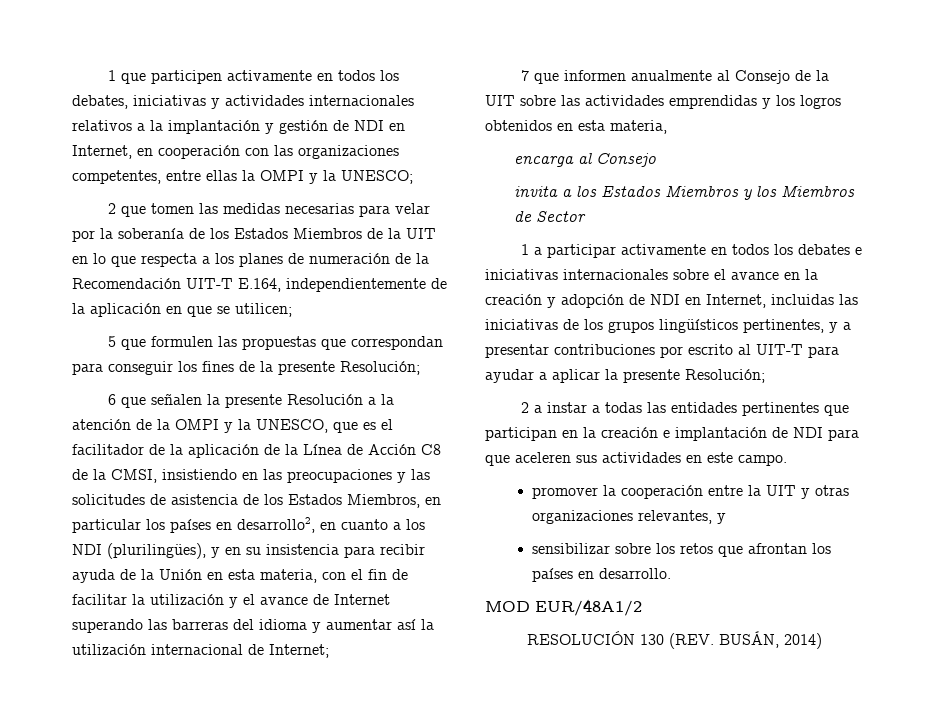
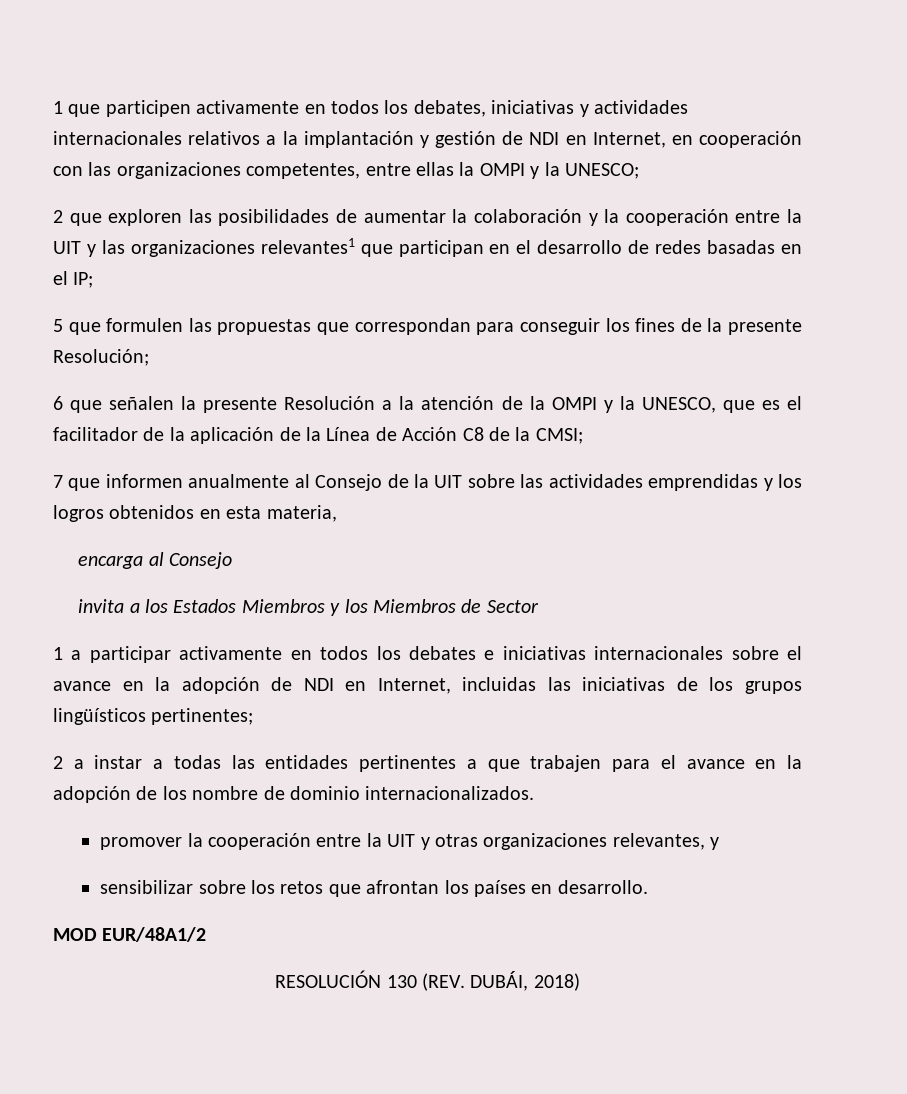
[150,203,430,217] [72,228,436,242] [72,253,429,267] [72,278,447,292] [72,303,292,317] tomen las medidas necesarias para velar por la soberanía de los Estados Miembros de la UIT en lo que respecta a los planes de numeración de la Recomendación UIT-T E.164, independientemente de la aplicación en que se utilicen; -> [108,209,802,226] [53,238,802,257] [53,271,94,288] exploren las posibilidades de aumentar la colaboración y la cooperación entre la UIT y las organizaciones relevantes1 que participan en el desarrollo de redes basadas en el IP;
[111,469,430,483] [72,494,441,508] [72,517,425,533] [72,543,425,559] [72,569,408,583] [72,594,390,608] [72,619,434,633] [72,644,329,658] CMSI, insistiendo en las preocupaciones y las solicitudes de asistencia de los Estados Miembros, en particular los países en desarrollo2, en cuanto a los NDI (plurilingües), y en su insistencia para recibir ayuda de la Unión en esta materia, con el fin de facilitar la utilización y el avance de Internet superando las barreras del idioma y aumentar así la utilización internacional de Internet; -> [535,428,583,444] CMSI;
[485,294,556,308] creación y -> (171, 684) none
[743,319,851,333] [485,344,839,358] [485,369,765,383] pertinentes, y a presentar contribuciones por escrito al UIT-T para ayudar a aplicar la presente Resolución; -> [151,708,254,725] pertinentes;
[823,405,849,416] [485,427,859,441] [485,452,787,466] que participan en la creación e implantación de NDI para que aceleren sus actividades en este campo. -> [466,755,803,772] [53,786,535,803] a que trabajen para el avance en la adopción de los nombre de dominio internacionalizados.
[718,631,822,649] BUSÁN, 2014) -> [470,971,580,991] DUBÁI, 2018)

